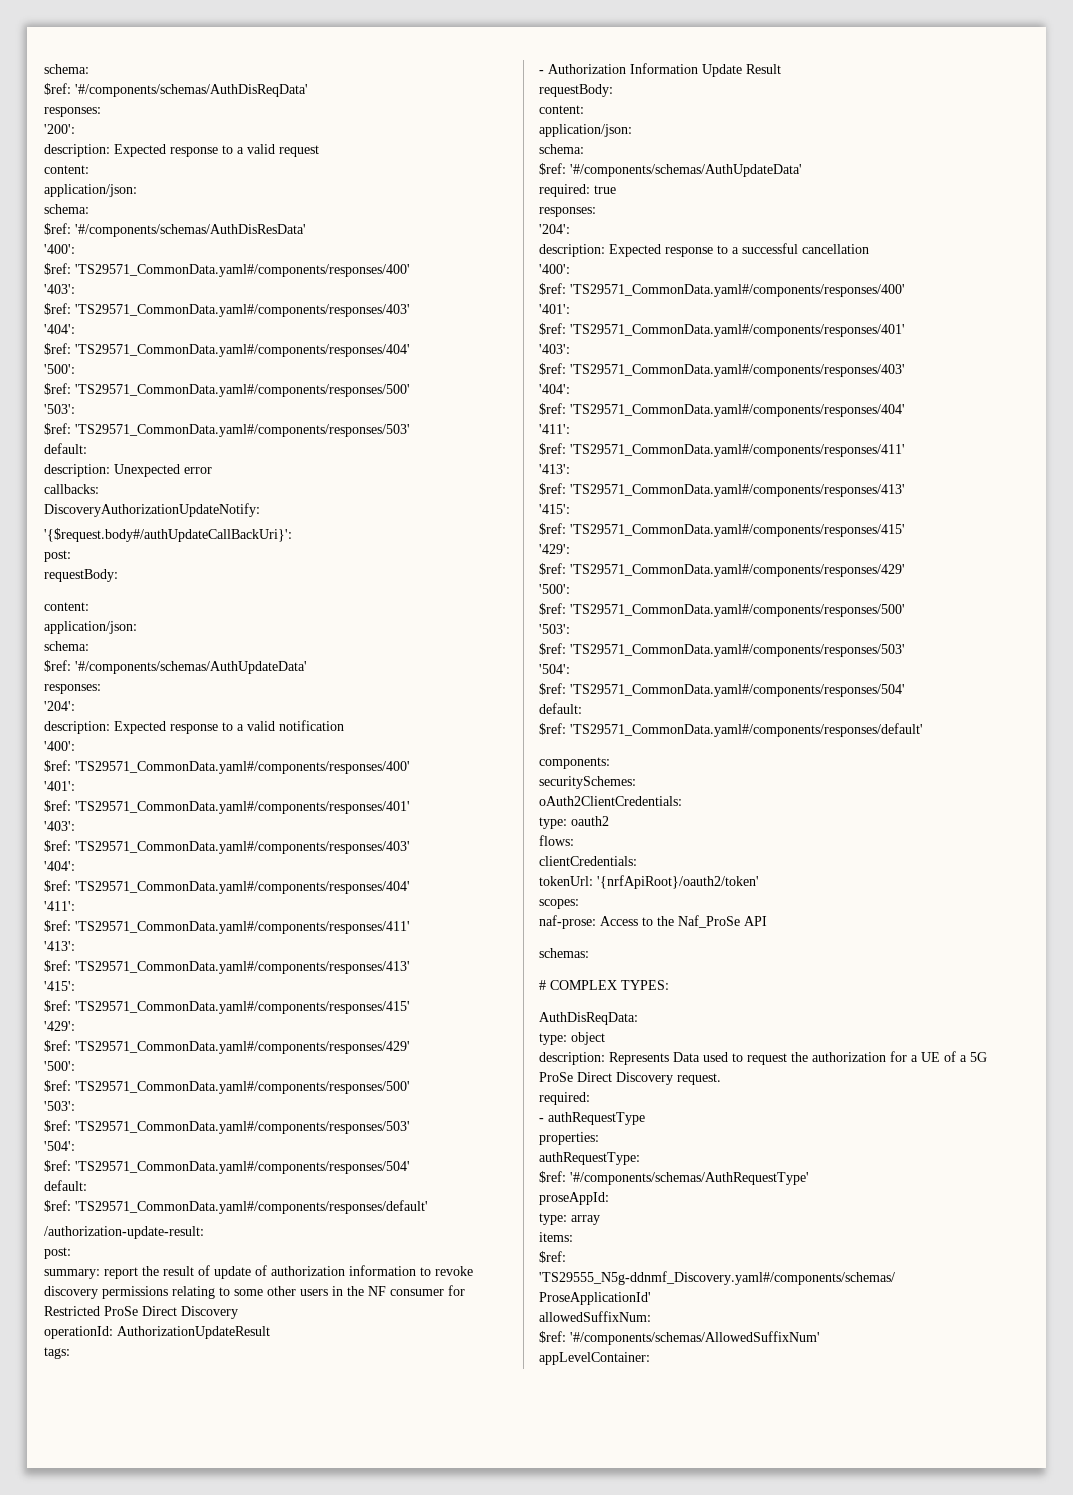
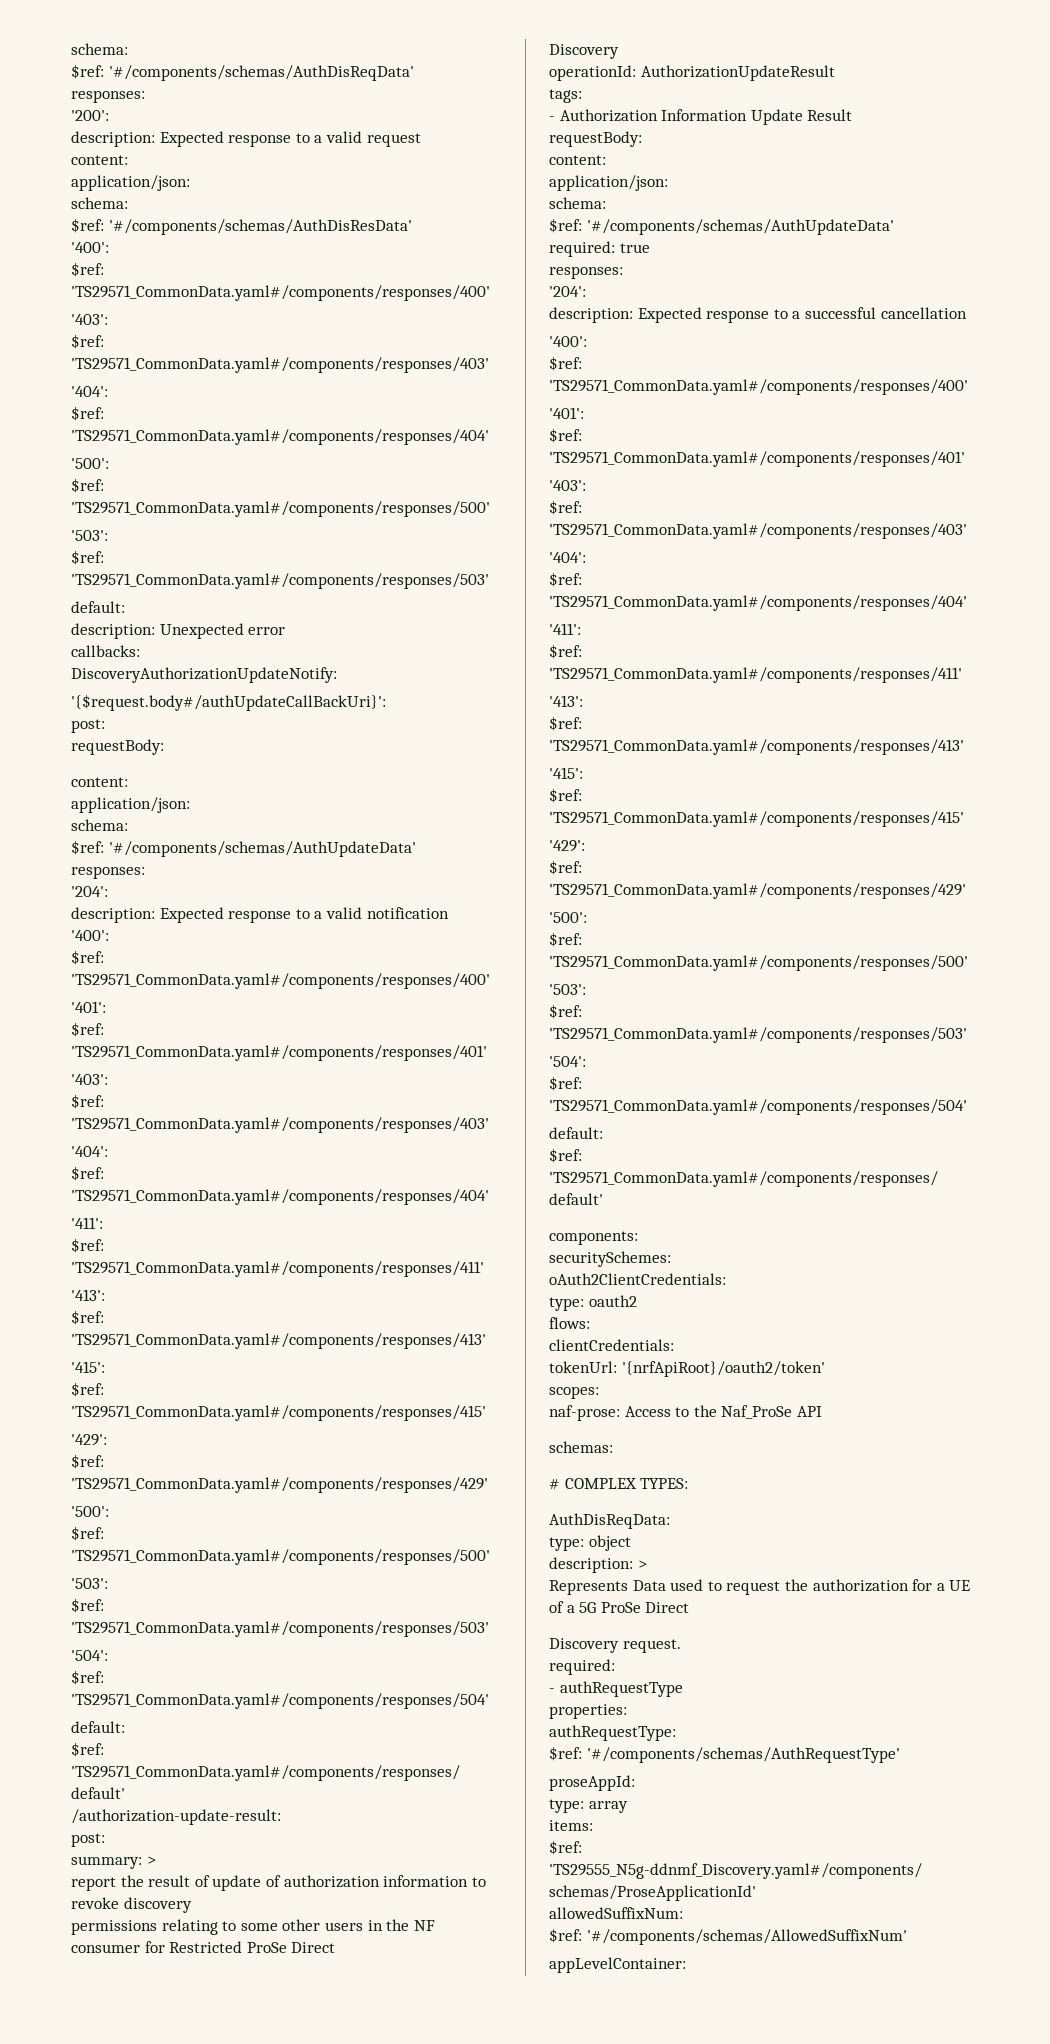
(100, 1274) none -> [146,1856,156,1865] > //
(98, 1292) none -> (192, 1905) //
(177, 1311) none -> (336, 1947) //
(605, 1058) none -> [637,1560,647,1569] > //
(612, 1077) none -> (690, 1607) //

